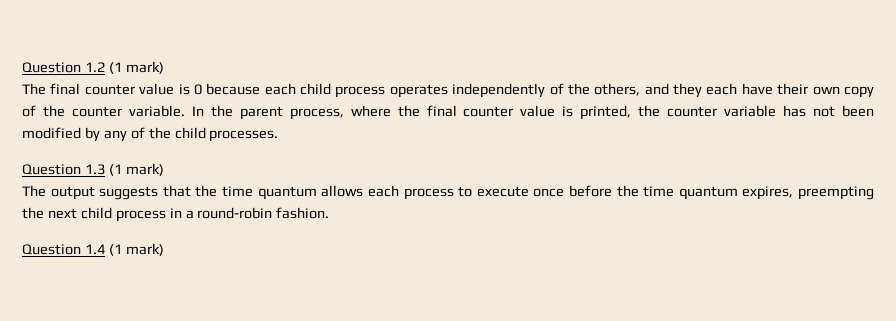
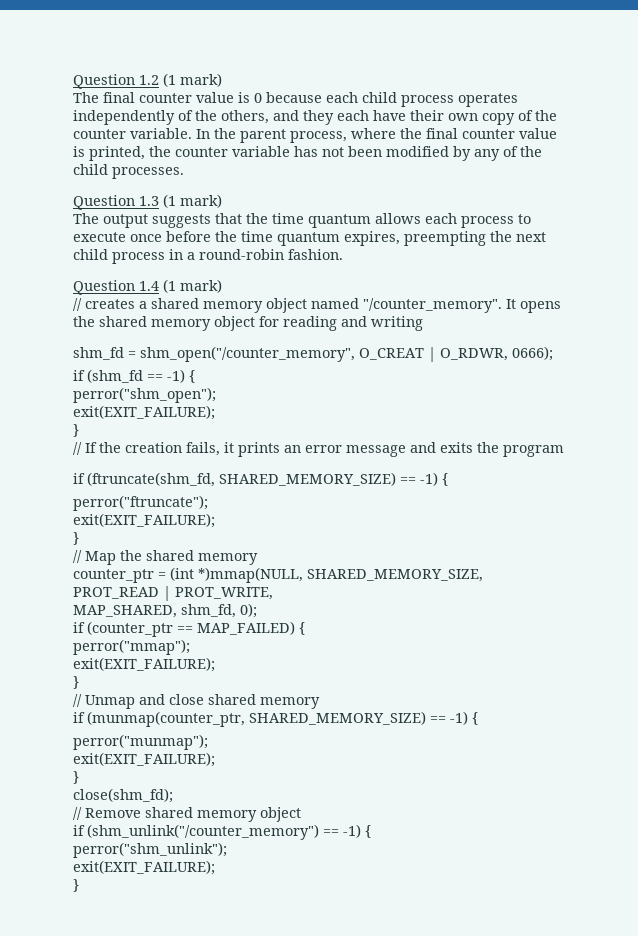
(164, 249) none -> [73,298,561,313] [73,316,423,331] [73,346,553,362] [73,369,195,383] [73,387,216,403] [73,405,215,420] [73,424,79,437] [73,442,564,457] [73,472,448,487] [73,495,208,511] [73,513,215,528] [73,532,79,545] [73,550,258,565] [73,567,483,583] [73,586,273,601] [73,603,257,618] [73,621,305,637] [73,639,190,655] [73,657,215,672] [73,676,79,689] [73,694,320,709] [73,711,478,727] [73,734,208,750] [73,752,215,767] [73,771,79,784] [73,788,173,803] [73,807,301,822] [73,824,371,840] [73,842,227,858] [73,860,215,875] [73,879,79,892] // // creates a shared memory object named "/counter_memory". It opens the shared memory object for reading and writing // shm_fd = shm_open("/counter_memory", O_CREAT | O_RDWR, 0666); // if (shm_fd == -1) { // perror("shm_open"); // exit(EXIT_FAILURE); // } // // If the creation fails, it prints an error message and exits the program // if (ftruncate(shm_fd, SHARED_MEMORY_SIZE) == -1) { // perror("ftruncate"); // exit(EXIT_FAILURE); // } // // Map the shared memory // counter_ptr = (int *)mmap(NULL, SHARED_MEMORY_SIZE, PROT_READ | PROT_WRITE, // MAP_SHARED, shm_fd, 0); // if (counter_ptr == MAP_FAILED) { // perror("mmap"); // exit(EXIT_FAILURE); // } // // Unmap and close shared memory // if (munmap(counter_ptr, SHARED_MEMORY_SIZE) == -1) { // perror("munmap"); // exit(EXIT_FAILURE); // } // close(shm_fd); // // Remove shared memory object // if (shm_unlink("/counter_memory") == -1) { // perror("shm_unlink"); // exit(EXIT_FAILURE); // }

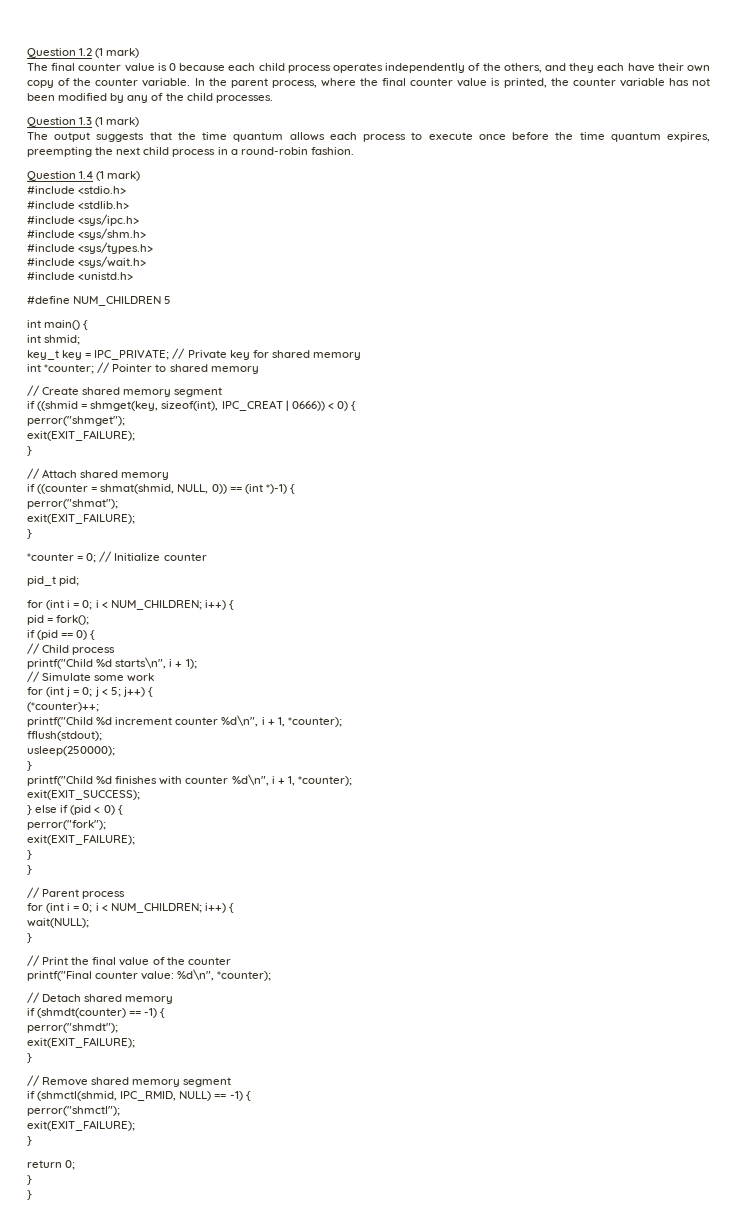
[73,298,561,313] [73,316,423,331] [73,346,553,362] [73,369,195,383] [73,387,216,403] [73,405,215,420] [73,424,79,437] [73,442,564,457] [73,472,448,487] [73,495,208,511] [73,513,215,528] [73,532,79,545] [73,550,258,565] [73,567,483,583] [73,586,273,601] [73,603,257,618] [73,621,305,637] [73,639,190,655] [73,657,215,672] [73,676,79,689] [73,694,320,709] [73,711,478,727] [73,734,208,750] [73,752,215,767] [73,771,79,784] [73,788,173,803] [73,807,301,822] [73,824,371,840] [73,842,227,858] [73,860,215,875] // creates a shared memory object named "/counter_memory". It opens the shared memory object for reading and writing // shm_fd = shm_open("/counter_memory", O_CREAT | O_RDWR, 0666); // if (shm_fd == -1) { // perror("shm_open"); // exit(EXIT_FAILURE); // } // // If the creation fails, it prints an error message and exits the program // if (ftruncate(shm_fd, SHARED_MEMORY_SIZE) == -1) { // perror("ftruncate"); // exit(EXIT_FAILURE); // } // // Map the shared memory // counter_ptr = (int *)mmap(NULL, SHARED_MEMORY_SIZE, PROT_READ | PROT_WRITE, // MAP_SHARED, shm_fd, 0); // if (counter_ptr == MAP_FAILED) { // perror("mmap"); // exit(EXIT_FAILURE); // } // // Unmap and close shared memory // if (munmap(counter_ptr, SHARED_MEMORY_SIZE) == -1) { // perror("munmap"); // exit(EXIT_FAILURE); // } // close(shm_fd); // // Remove shared memory object // if (shm_unlink("/counter_memory") == -1) { // perror("shm_unlink"); // exit(EXIT_FAILURE); -> [27,186,127,194] [27,201,130,209] [27,214,140,226] [27,228,147,240] [27,242,154,254] [27,256,147,268] [27,272,134,280] [27,296,172,306] [27,320,89,330] [27,335,81,345] [27,348,361,360] [27,362,259,374] [27,385,223,397] [27,400,357,411] [27,416,125,426] [27,430,135,441] [27,446,32,456] [27,468,170,480] [27,484,295,494] [27,499,118,509] [27,513,135,524] [27,529,32,539] [27,551,207,563] [27,576,80,586] [27,600,234,610] [27,615,90,625] [27,630,96,640] [27,643,116,655] [27,657,197,669] [27,671,155,682] [27,687,153,697] [27,702,99,712] [27,715,342,727] [27,731,102,741] [27,746,115,756] [27,761,32,771] [27,774,352,786] [27,790,140,800] [27,805,123,815] [27,820,106,830] [27,834,135,845] [27,850,32,860] [27,865,32,875] [27,887,126,899] [27,903,234,913] [27,918,89,928] [27,933,32,943] [27,955,231,966] [27,969,272,981] [27,992,174,1004] [27,1008,166,1018] [27,1023,118,1033] [27,1037,135,1048] [27,1053,32,1063] [27,1075,232,1087] [27,1091,251,1101] [27,1106,120,1116] [27,1120,135,1131] [27,1136,32,1146] [27,1160,76,1170] [27,1175,32,1185] #include <stdio.h> // #include <stdlib.h> // #include <sys/ipc.h> // #include <sys/shm.h> // #include <sys/types.h> // #include <sys/wait.h> // #include <unistd.h> // #define NUM_CHILDREN 5 // int main() { // int shmid; // key_t key = IPC_PRIVATE; // Private key for shared memory // int *counter; // Pointer to shared memory // // Create shared memory segment // if ((shmid = shmget(key, sizeof(int), IPC_CREAT | 0666)) < 0) { // perror("shmget"); // exit(EXIT_FAILURE); // } // // Attach shared memory // if ((counter = shmat(shmid, NULL, 0)) == (int *)-1) { // perror("shmat"); // exit(EXIT_FAILURE); // } // *counter = 0; // Initialize counter // pid_t pid; // for (int i = 0; i < NUM_CHILDREN; i++) { // pid = fork(); // if (pid == 0) { // // Child process // printf("Child %d starts\n", i + 1); // // Simulate some work // for (int j = 0; j < 5; j++) { // (*counter)++; // printf("Child %d increment counter %d\n", i + 1, *counter); // fflush(stdout); // usleep(250000); // } // printf("Child %d finishes with counter %d\n", i + 1, *counter); // exit(EXIT_SUCCESS); // } else if (pid < 0) { // perror("fork"); // exit(EXIT_FAILURE); // } // } // // Parent process // for (int i = 0; i < NUM_CHILDREN; i++) { // wait(NULL); // } // // Print the final value of the counter // printf("Final counter value: %d\n", *counter); // // Detach shared memory // if (shmdt(counter) == -1) { // perror("shmdt"); // exit(EXIT_FAILURE); // } // // Remove shared memory segment // if (shmctl(shmid, IPC_RMID, NULL) == -1) { // perror("shmctl"); // exit(EXIT_FAILURE); // } // return 0; // }

